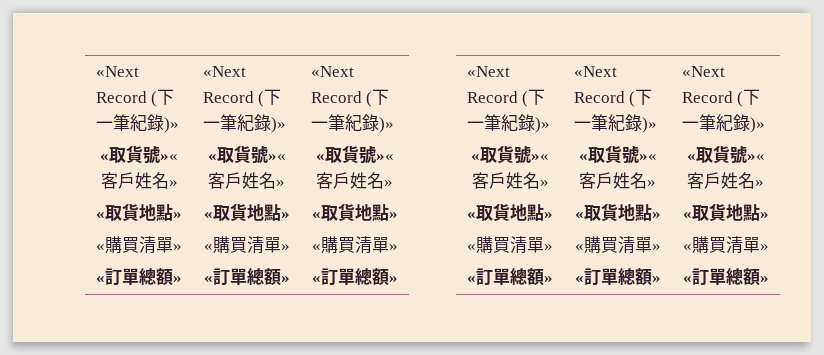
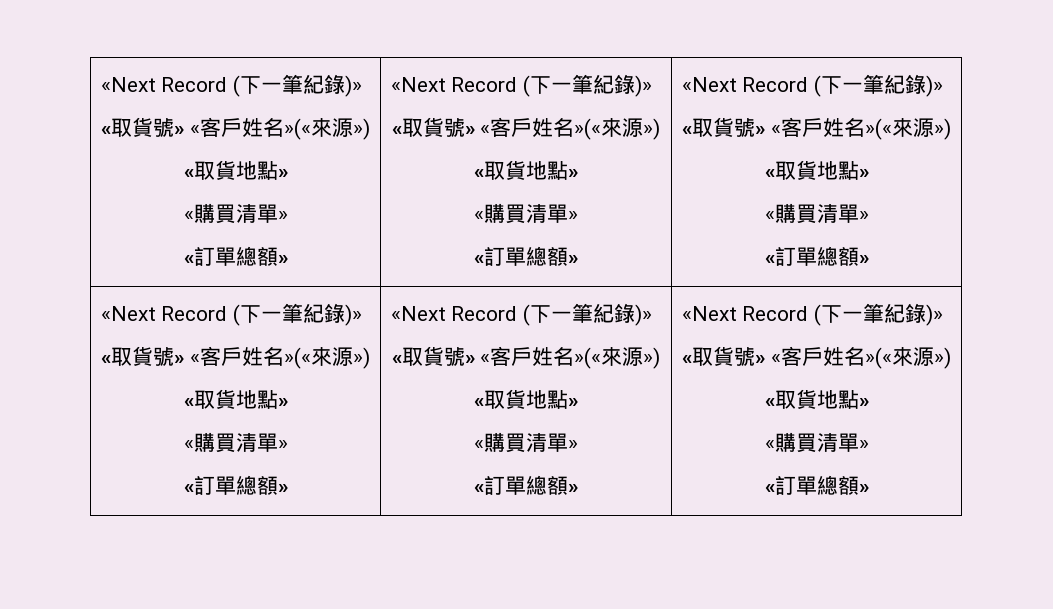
[95,66,139,77] [95,89,175,107] [95,114,179,133] [100,145,178,164] [100,172,178,189] «Next Record (下一筆紀錄)» // «取貨號»«客戶姓名» -> [100,74,362,97] [101,117,370,140] «Next Record (下一筆紀錄)» // «取貨號» «客戶姓名»(«來源»)
[267,154,286,161] [208,172,285,189] »«客戶姓名» -> [464,117,661,140] » «客戶姓名»(«來源»)
[375,154,394,161] [316,172,393,189] »«客戶姓名» -> [755,117,951,140] » «客戶姓名»(«來源»)
[531,154,549,161] [471,172,549,189] »«客戶姓名» -> [174,346,370,369] » «客戶姓名»(«來源»)
[638,154,657,161] [579,172,656,189] »«客戶姓名» -> [464,346,661,369] » «客戶姓名»(«來源»)
[746,154,765,161] [687,172,764,189] »«客戶姓名» -> [755,346,951,369] » «客戶姓名»(«來源»)

